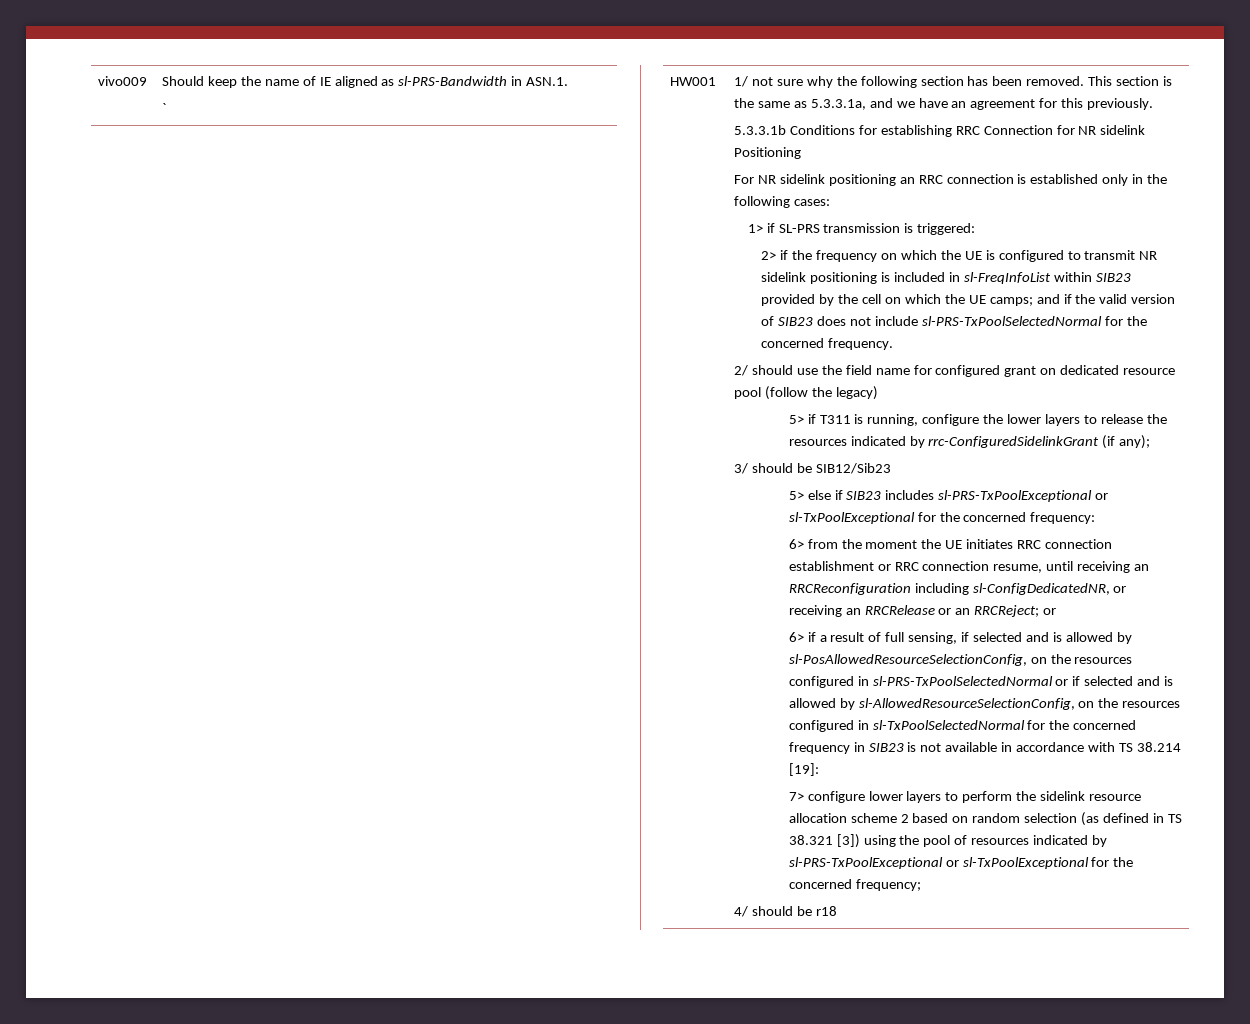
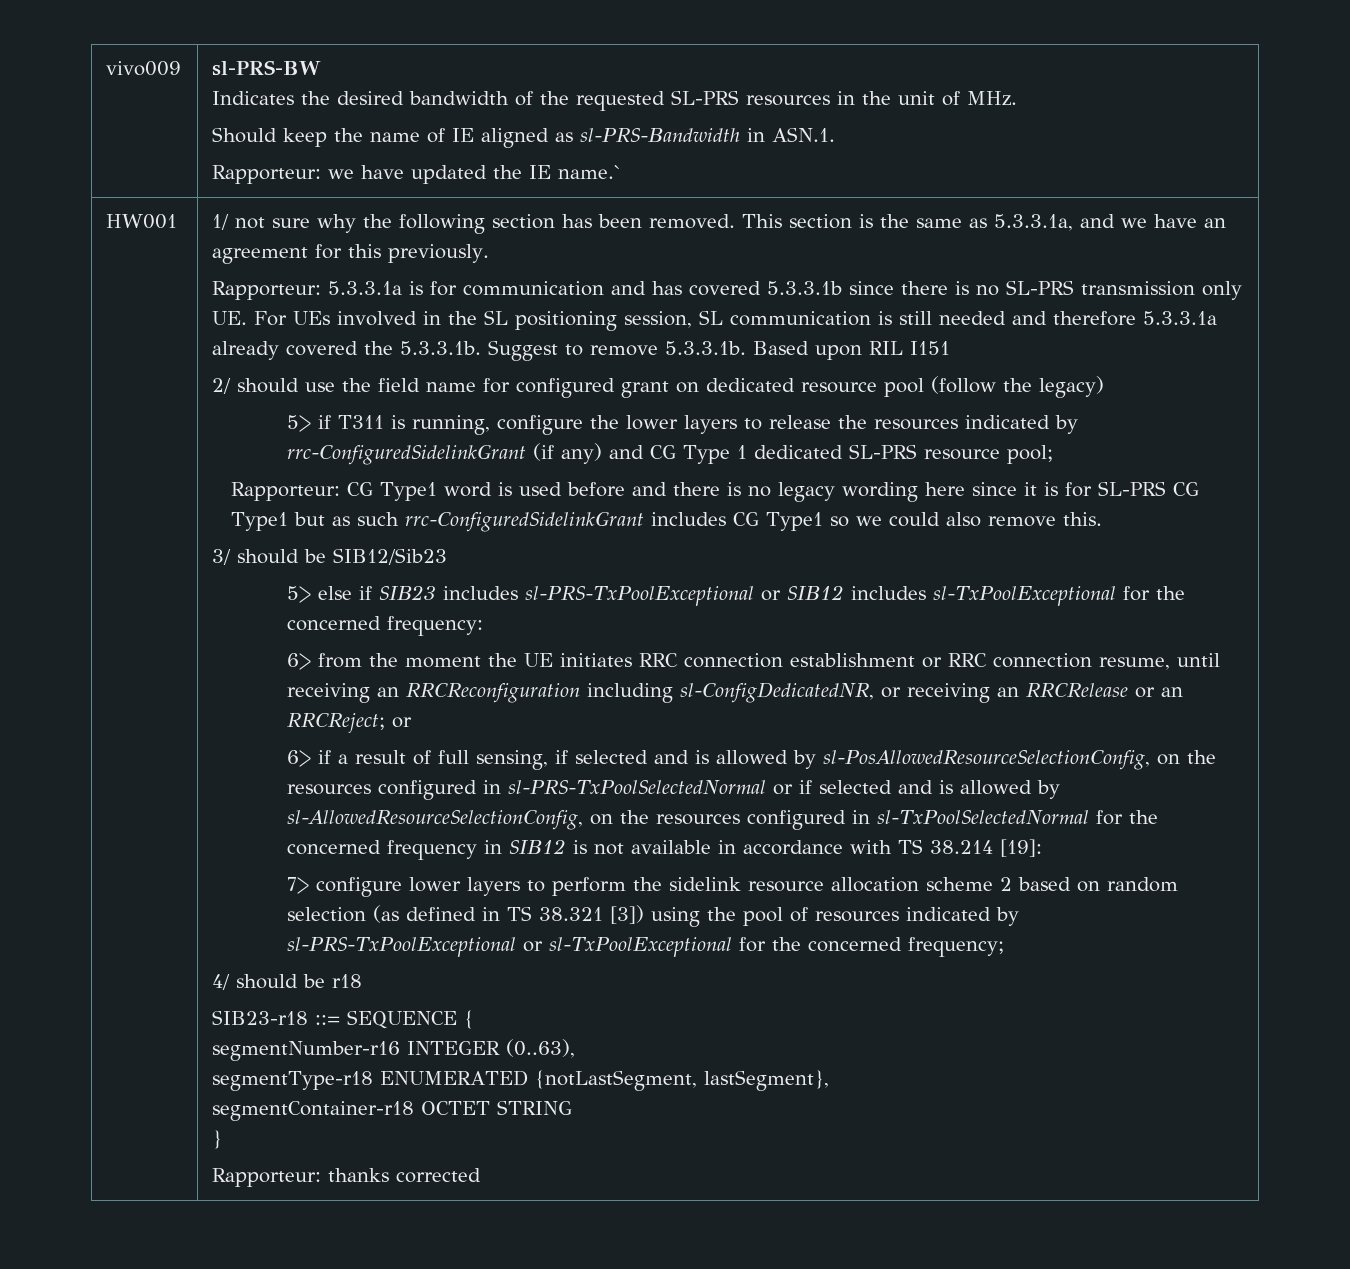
(148, 81) none -> [212,60,322,76] [212,90,1018,111] sl-PRS-BW // Indicates the desired bandwidth of the requested SL-PRS resources in the unit of MHz. //
[162,103,167,113] ` -> [212,165,622,184] Rapporteur: we have updated the IE name.`
[734,125,1146,137] [734,147,802,159] [734,174,1168,186] [734,196,830,208] [747,223,976,235] [761,250,1158,262] [761,272,1131,284] [761,294,1176,306] [761,316,1147,326] [761,338,894,350] 5.3.3.1b Conditions for establishing RRC Connection for NR sidelink Positioning // For NR sidelink positioning an RRC connection is established only in the following cases: // 1> if SL-PRS transmission is triggered: // 2> if the frequency on which the UE is configured to transmit NR sidelink positioning is included in sl-FreqInfoList within SIB23 provided by the cell on which the UE camps; and if the valid version of SIB23 does not include sl-PRS-TxPoolSelectedNormal for the concerned frequency. -> [212,280,1243,300] [212,310,1218,331] [212,340,951,361] Rapporteur: 5.3.3.1a is for communication and has covered 5.3.3.1b since there is no SL-PRS transmission only UE. For UEs involved in the SL positioning session, SL communication is still needed and therefore 5.3.3.1a already covered the 5.3.3.1b. Suggest to remove 5.3.3.1b. Based upon RIL I151
[1119,435,1151,449] any); -> [561,443,1054,464] [231,481,1200,502] [231,511,1103,532] any) and CG Type 1 dedicated SL-PRS resource pool; // Rapporteur: CG Type1 word is used before and there is no legacy wording here since it is for SL-PRS CG Type1 but as such rrc-ConfiguredSidelinkGrant includes CG Type1 so we could also remove this.
(1109, 496) none -> [787,585,927,600] SIB12 includes
[868,743,904,752] SIB23 -> [509,839,567,854] SIB12
(837, 911) none -> [212,1010,475,1029] [212,1039,576,1061] [212,1070,830,1091] [212,1100,573,1121] [212,1130,223,1149] [212,1168,482,1187] // SIB23-r18 ::= SEQUENCE { // segmentNumber-r16 INTEGER (0..63), // segmentType-r18 ENUMERATED {notLastSegment, lastSegment}, // segmentContainer-r18 OCTET STRING // } // Rapporteur: thanks corrected

